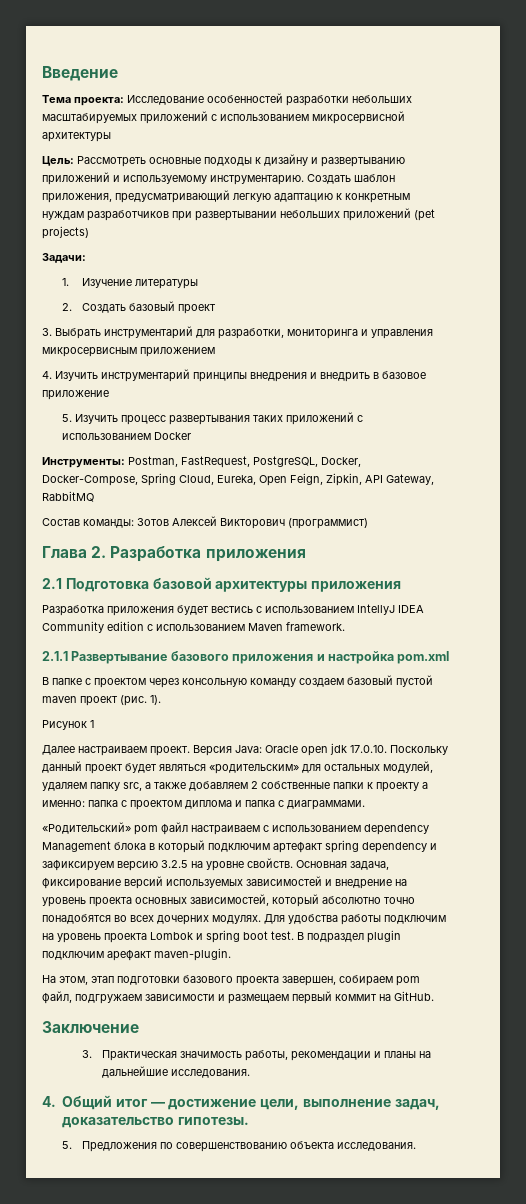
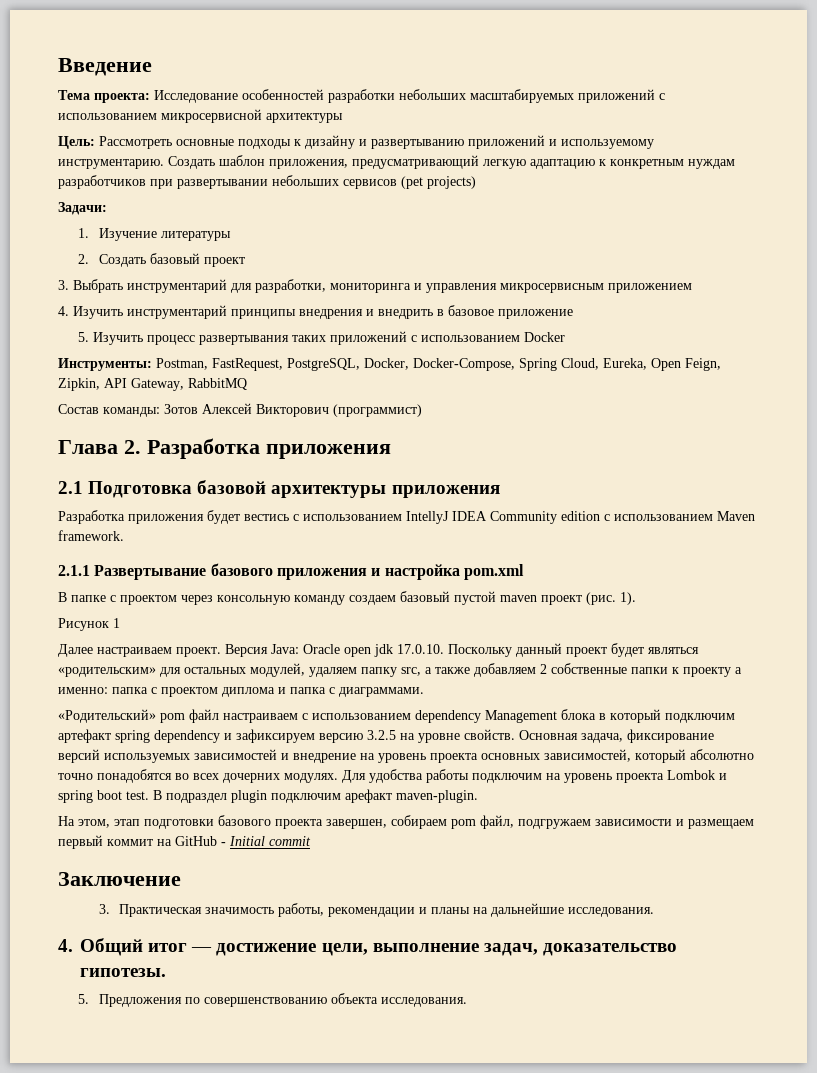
[343,208,411,221] приложений -> [343,179,397,189] сервисов
[394,991,434,1001] GitHub. -> [175,836,311,846] GitHub - Initial commit

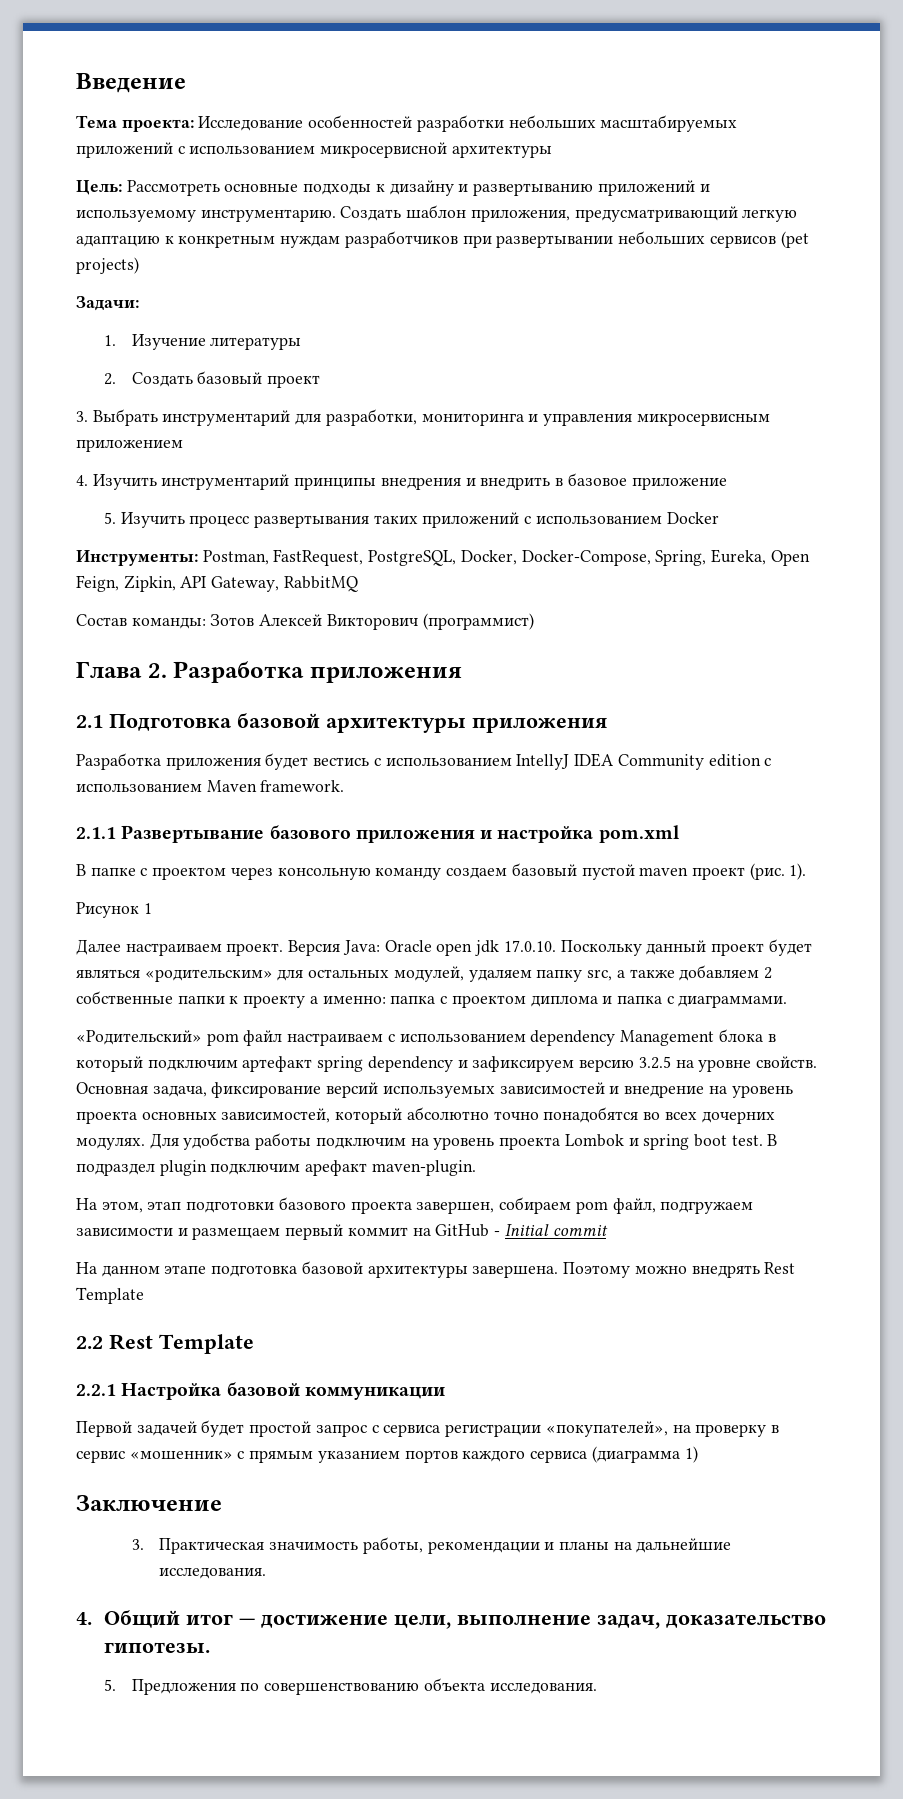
[519,358,599,371] Spring Cloud, -> [655,550,707,566] Spring,
(311, 841) none -> [76,1261,796,1278] [76,1287,144,1304] [76,1334,254,1354] [76,1382,445,1400] [76,1420,779,1437] [76,1446,698,1463] // На данном этапе подготовка базовой архитектуры завершена. Поэтому можно внедрять Rest Template // 2.2 Rest Template // 2.2.1 Настройка базовой коммуникации // Первой задачей будет простой запрос с сервиса регистрации «покупателей», на проверку в сервис «мошенник» с прямым указанием портов каждого сервиса (диаграмма 1)

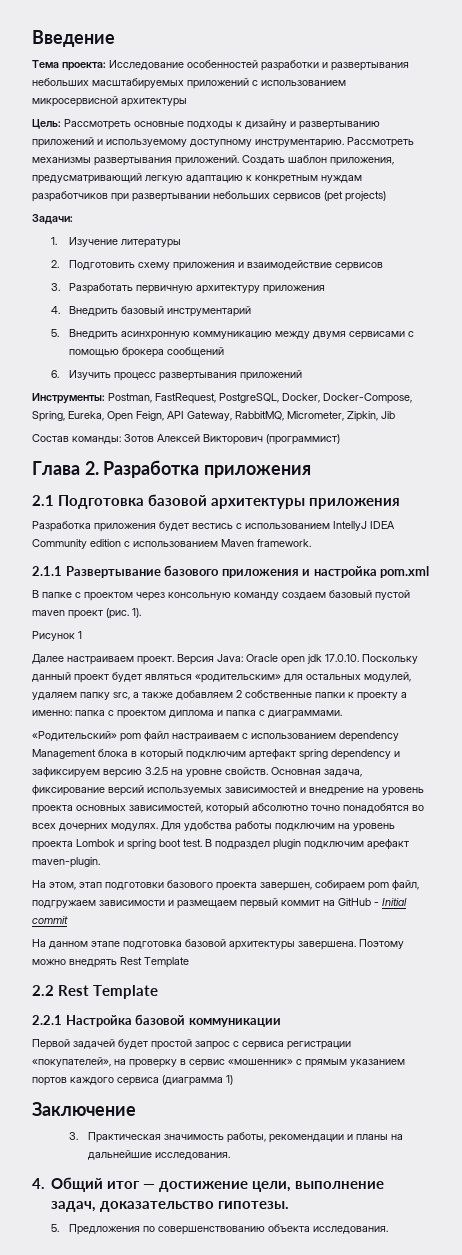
(504, 123) none -> [322,62,409,71] и развертывания
[200,209,336,222] инструментарию. -> [190,137,414,148] [32,155,239,166] доступному инструментарию. Рассмотреть механизмы развертывания приложений.
[131,371,321,388] [76,409,770,426] [76,439,183,452] [76,473,727,490] [103,512,116,524] Создать базовый проект // 3. Выбрать инструментарий для разработки, мониторинга и управления микросервисным приложением // 4. Изучить инструментарий принципы внедрения и внедрить в базовое приложение // 5. -> [69,260,384,271] [50,283,326,294] [50,306,252,317] [50,329,415,340] [69,347,225,358] [50,370,59,378] Подготовить схему приложения и взаимодействие сервисов // 3. Разработать первичную архитектуру приложения // 4. Внедрить базовый инструментарий // 5. Внедрить асинхронную коммуникацию между двумя сервисами с помощью брокера сообщений // 6.
[373,512,719,528] таких приложений с использованием Docker -> [240,370,303,381] приложений
[123,575,176,592] Zipkin, -> (164, 416) none
[283,576,358,592] RabbitMQ -> [235,411,395,422] RabbitMQ, Micrometer, Zipkin, Jib

